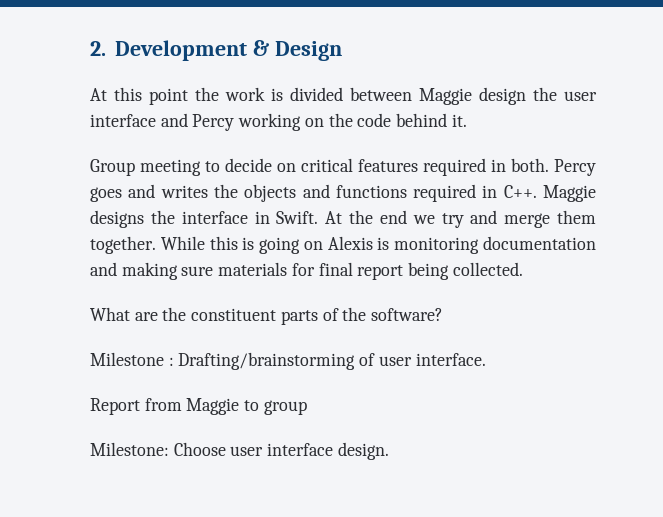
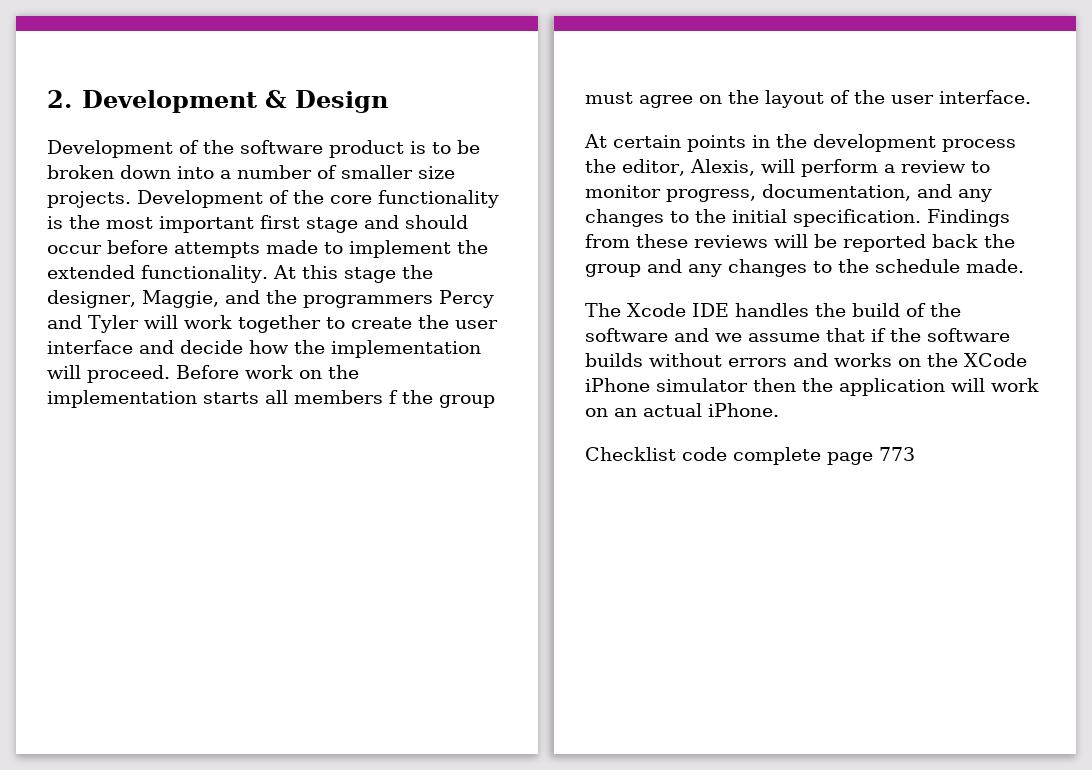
[90,87,597,105] [90,113,467,131] [90,158,596,176] [90,184,596,202] [90,210,596,228] [90,236,596,254] [90,262,523,280] [90,307,444,325] [90,352,486,370] [90,398,307,415] [90,442,389,460] At this point the work is divided between Maggie design the user interface and Percy working on the code behind it. // Group meeting to decide on critical features required in both. Percy goes and writes the objects and functions required in C++. Maggie designs the interface in Swift. At the end we try and merge them together. While this is going on Alexis is monitoring documentation and making sure materials for final report being collected. // What are the constituent parts of the software? // Milestone : Drafting/brainstorming of user interface. // Report from Maggie to group // Milestone: Choose user interface design. -> [47,140,480,158] [47,165,455,179] [47,190,499,208] [47,215,468,233] [47,240,488,258] [47,265,433,283] [47,290,494,308] [47,315,498,333] [47,340,481,358] [47,365,359,383] [47,390,495,408] [585,90,1031,108] [584,134,1016,152] [585,159,990,177] [585,184,992,202] [585,209,1010,227] [585,234,1015,252] [585,259,1024,277] [585,303,961,317] [585,328,1010,342] [585,353,1027,367] [585,378,1039,396] [585,403,779,417] [585,447,915,465] Development of the software product is to be broken down into a number of smaller size projects. Development of the core functionality is the most important first stage and should occur before attempts made to implement the extended functionality. At this stage the designer, Maggie, and the programmers Percy and Tyler will work together to create the user interface and decide how the implementation will proceed. Before work on the implementation starts all members f the group must agree on the layout of the user interface. // At certain points in the development process the editor, Alexis, will perform a review to monitor progress, documentation, and any changes to the initial specification. Findings from these reviews will be reported back the group and any changes to the schedule made. // The Xcode IDE handles the build of the software and we assume that if the software builds without errors and works on the XCode iPhone simulator then the application will work on an actual iPhone. // Checklist code complete page 773

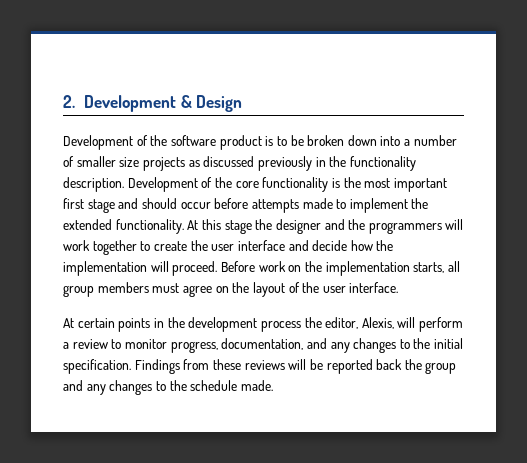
[47,191,131,208] projects. -> [142,156,416,171] [63,177,124,192] projects as discussed previously in the functionality description.
[47,290,219,308] designer, Maggie, -> [275,219,321,234] designer
[438,290,494,308] [47,315,139,333] Percy and Tyler -> (442, 228) none
[203,390,495,408] starts all members f the group -> [413,261,460,273] [63,282,149,297] starts, all group members
[585,303,961,317] [585,328,1010,342] [585,353,1027,367] [585,378,1039,396] [585,403,779,417] [585,447,915,465] // The Xcode IDE handles the build of the software and we assume that if the software builds without errors and works on the XCode iPhone simulator then the application will work on an actual iPhone. // Checklist code complete page 773 -> (273, 385) none

